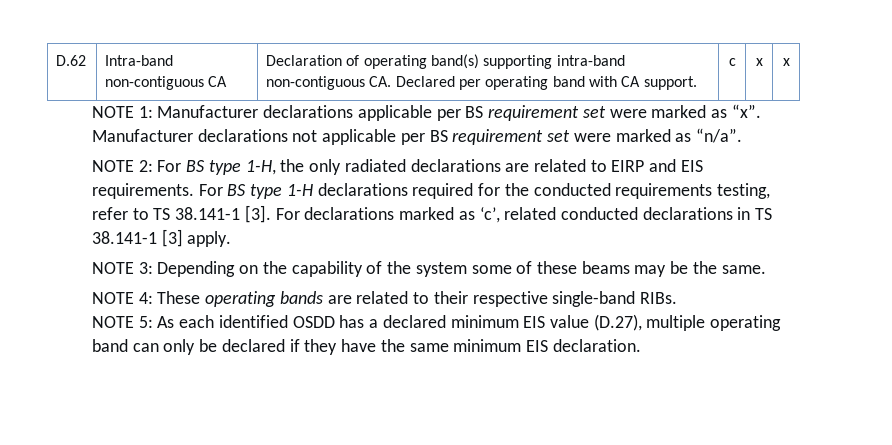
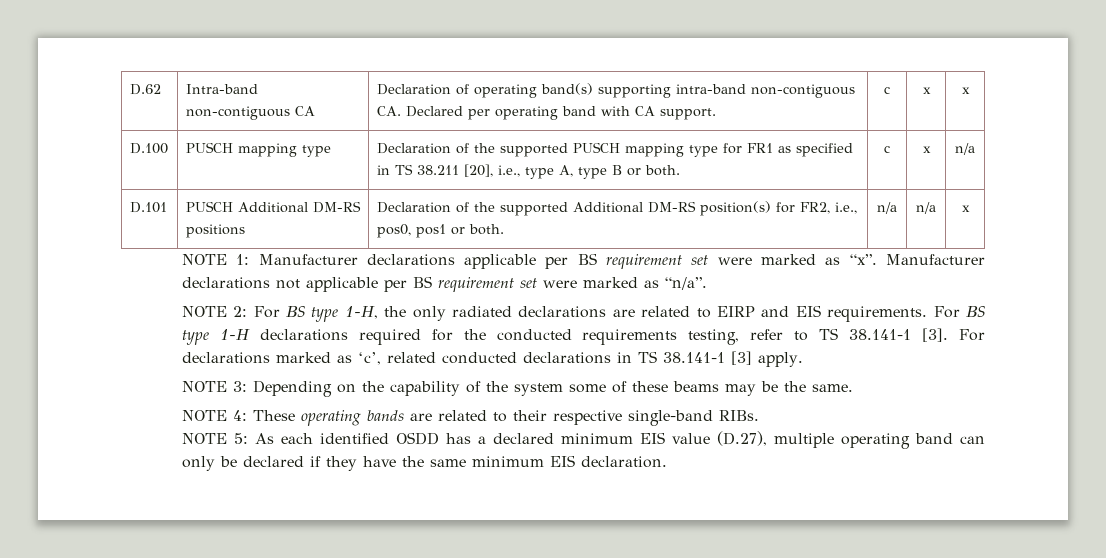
(790, 62) none -> [129,143,168,154] [185,142,331,157] [376,142,853,157] [376,164,680,179] [884,145,890,153] [922,146,931,153] [955,143,975,155] [129,202,167,213] [185,201,361,213] [185,224,245,238] [376,201,857,216] [376,224,504,238] [877,202,897,214] [916,202,936,214] [961,205,970,212] // D.100 | PUSCH mapping type | Declaration of the supported PUSCH mapping type for FR1 as specified in TS 38.211 [20], i.e., type A, type B or both. | c | x | n/a // D.101 | PUSCH Additional DM-RS positions | Declaration of the supported Additional DM-RS position(s) for FR2, i.e., pos0, pos1 or both. | n/a | n/a | x

